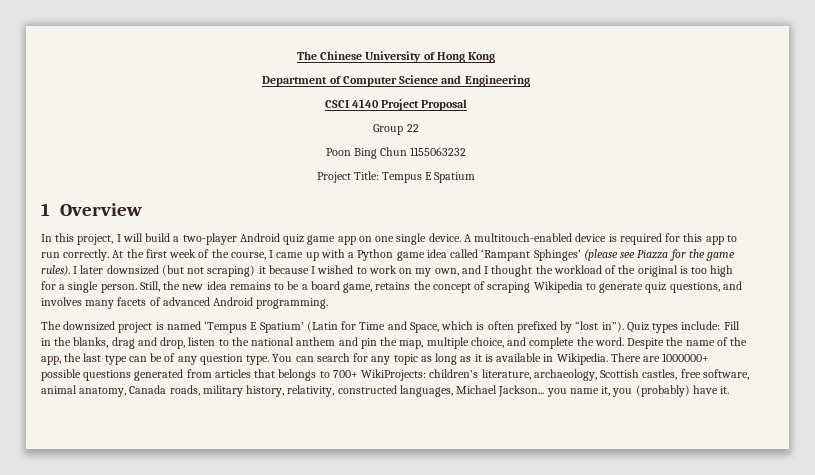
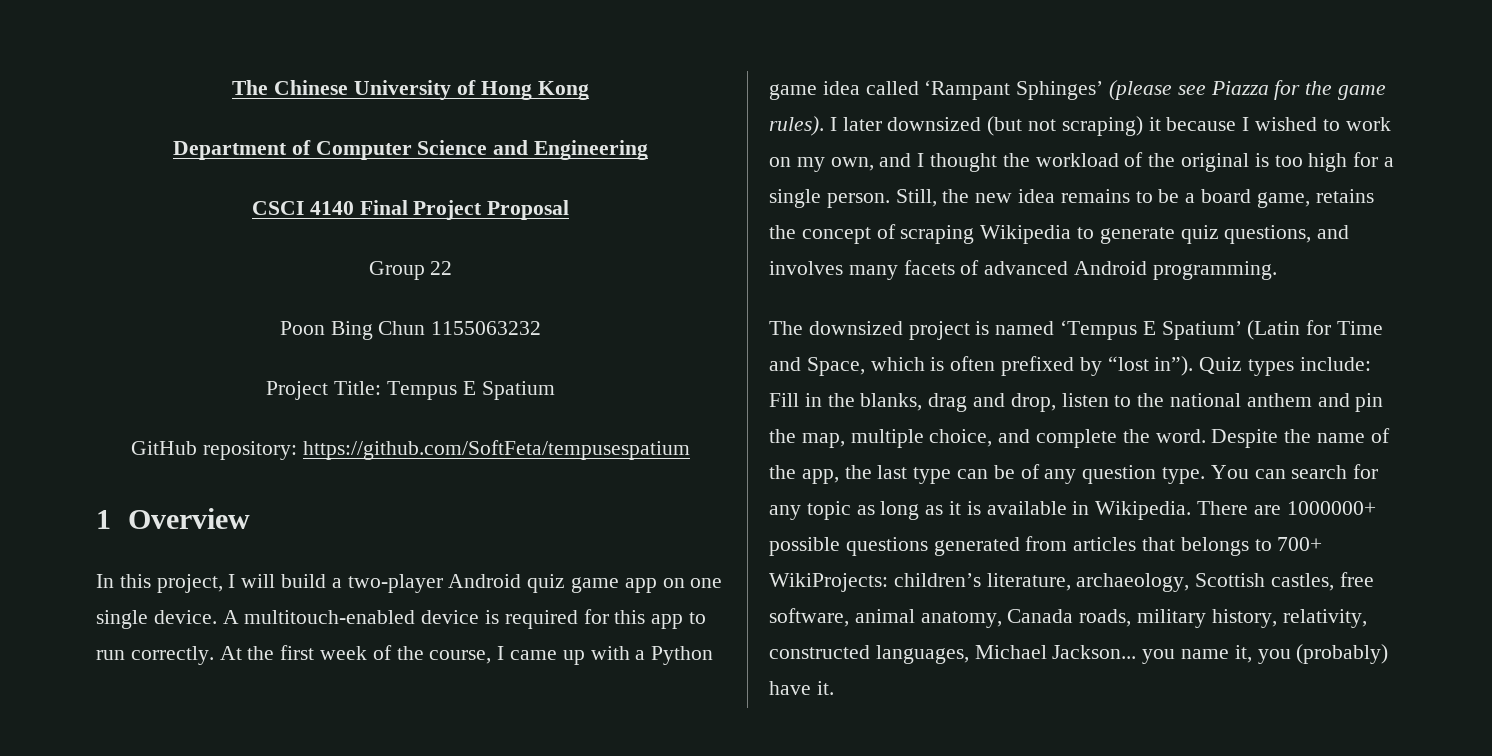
(379, 103) none -> [359,200,408,215] Final
(476, 177) none -> [131,440,690,460] // GitHub repository: https://github.com/SoftFeta/tempusespatium

